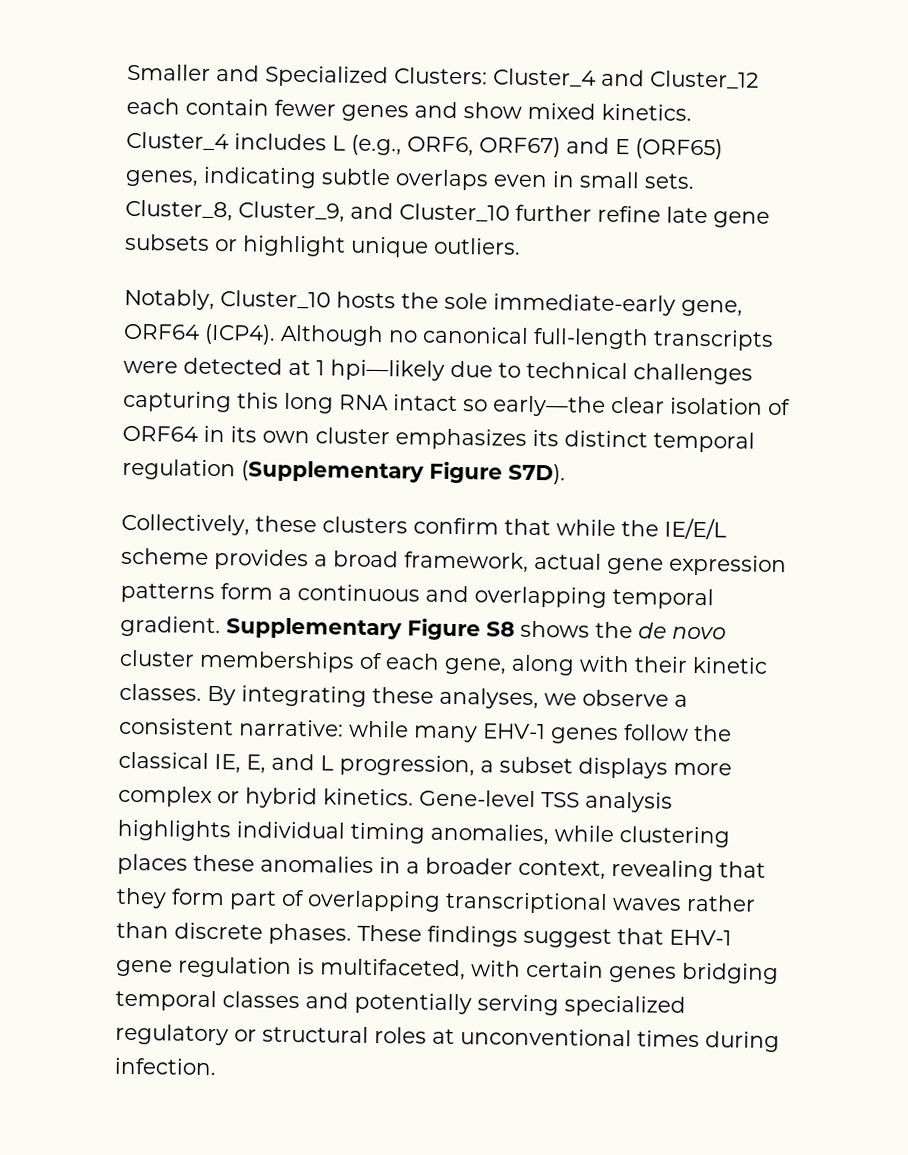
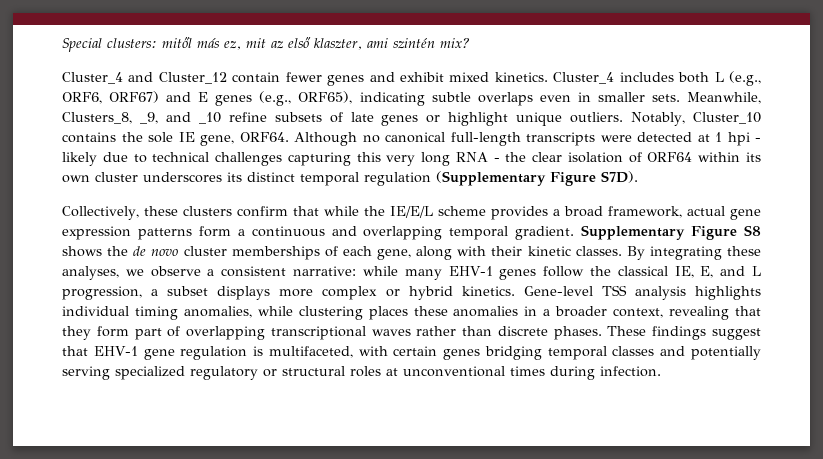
[127,63,488,88] Smaller and Specialized Clusters: -> [62,37,470,52] Special clusters: mitől más ez, mit az első klaszter, ami szintén mix? //
[126,97,180,115] each -> (227, 78) none
[463,102,522,119] show -> [400,72,444,82] exhibit
(327, 142) none -> [678,72,710,83] both
[635,138,723,160] [125,169,199,187] (ORF65) genes, -> [215,91,353,106] genes (e.g., ORF65),
[579,171,695,189] [125,199,770,228] [125,233,210,251] small sets. Cluster_8, Cluster_9, and Cluster_10 further refine late gene subsets -> [597,92,761,104] [62,112,419,126] smaller sets. Meanwhile, Clusters_8, _9, and _10 refine subsets of late genes
(521, 246) // -> (624, 117) none
[336,291,396,309] hosts -> [62,132,116,143] contains
[493,293,743,317] [123,323,276,345] immediate-early gene, ORF64 (ICP4). -> [178,132,289,146] IE gene, ORF64.
[330,359,445,381] hpi—likely -> [727,132,761,146] [62,152,97,166] hpi - likely
(279, 400) none -> [386,155,416,166] very
[393,394,606,417] intact so early—the -> [493,152,527,162] - the
[203,425,225,443] in -> [698,152,741,162] within
[395,428,527,450] emphasizes -> [143,172,222,183] underscores

